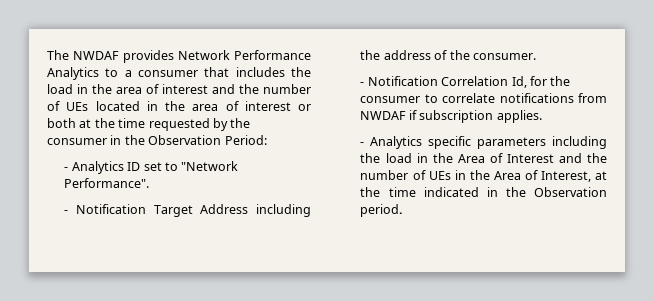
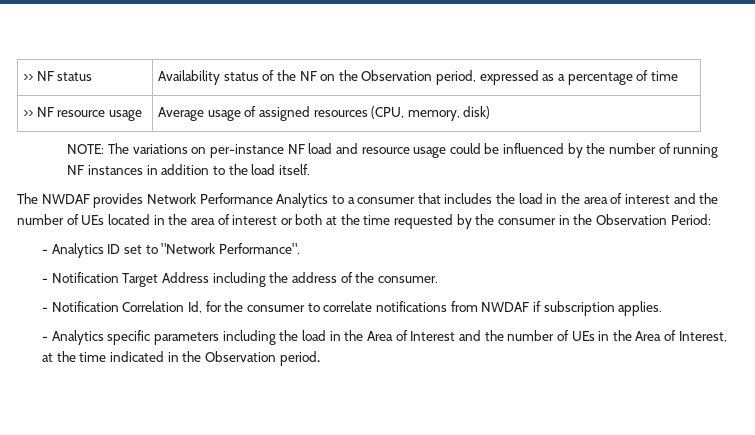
(47, 55) none -> [22,71,93,81] [157,70,678,85] [22,107,142,121] [157,106,491,121] [67,143,719,158] [67,164,310,175] >> NF status | Availability status of the NF on the Observation period, expressed as a percentage of time // >> NF resource usage | Average usage of assigned resources (CPU, memory, disk) // NOTE: The variations on per-instance NF load and resource usage could be influenced by the number of running NF instances in addition to the load itself. //

